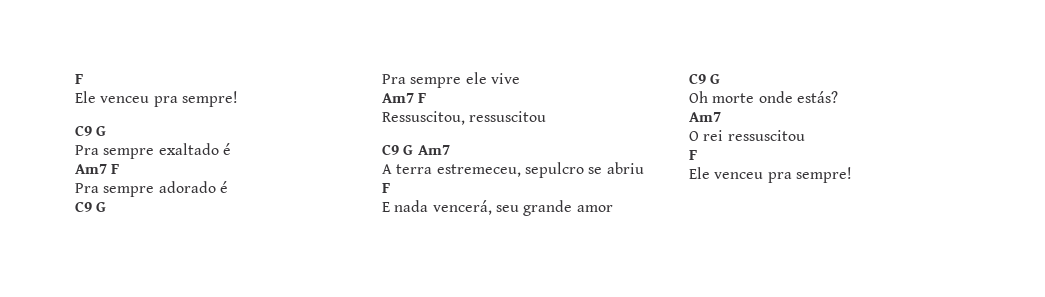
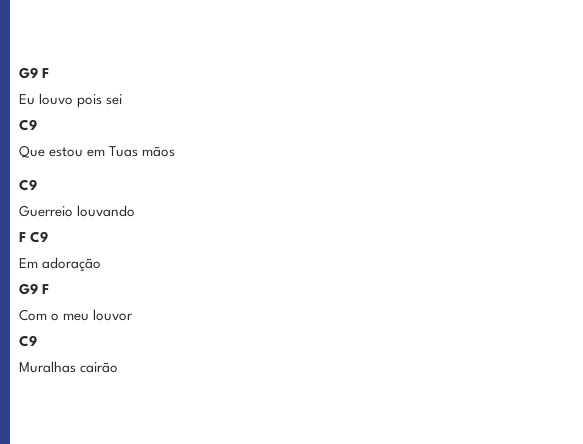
[75,74,83,84] [75,91,238,107] [75,125,107,136] [75,143,231,159] [75,164,120,174] [75,181,228,197] [75,201,107,212] [382,72,520,88] [382,93,427,103] [382,111,547,125] [382,144,450,155] [382,162,644,178] [382,183,390,193] [382,200,613,216] [689,73,721,84] [689,91,838,103] [689,112,721,122] [689,130,805,141] [689,150,697,160] [689,167,852,183] F // Ele venceu pra sempre! // C9 G // Pra sempre exaltado é // Am7 F // Pra sempre adorado é // C9 G // Pra sempre ele vive // Am7 F // Ressuscitou, ressuscitou // C9 G Am7 // A terra estremeceu, sepulcro se abriu // F // E nada vencerá, seu grande amor // C9 G // Oh morte onde estás? // Am7 // O rei ressuscitou // F // Ele venceu pra sempre! -> [19,67,50,79] [19,93,123,108] [19,119,37,131] [19,145,176,158] [19,179,37,191] [19,205,136,217] [19,231,49,243] [19,257,102,272] [19,283,50,295] [19,309,134,321] [19,335,37,347] [19,361,119,373] G9 F // Eu louvo pois sei // C9 // Que estou em Tuas mãos // C9 // Guerreio louvando // F C9 // Em adoração // G9 F // Com o meu louvor // C9 // Muralhas cairão

